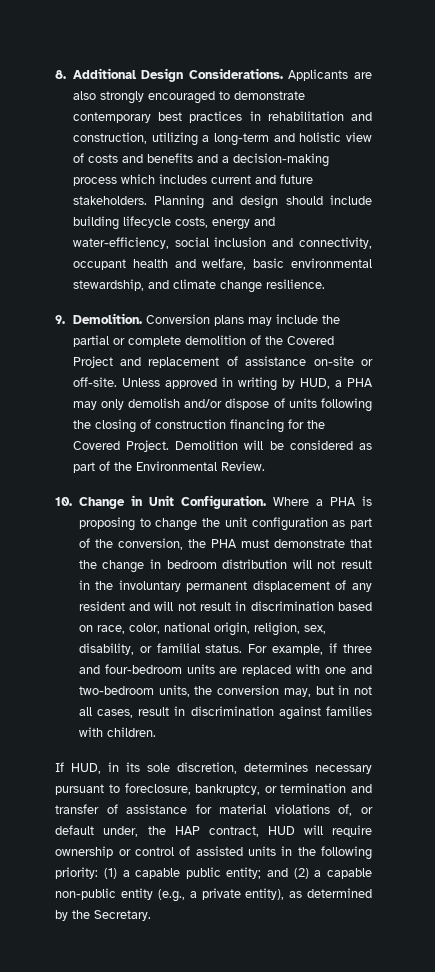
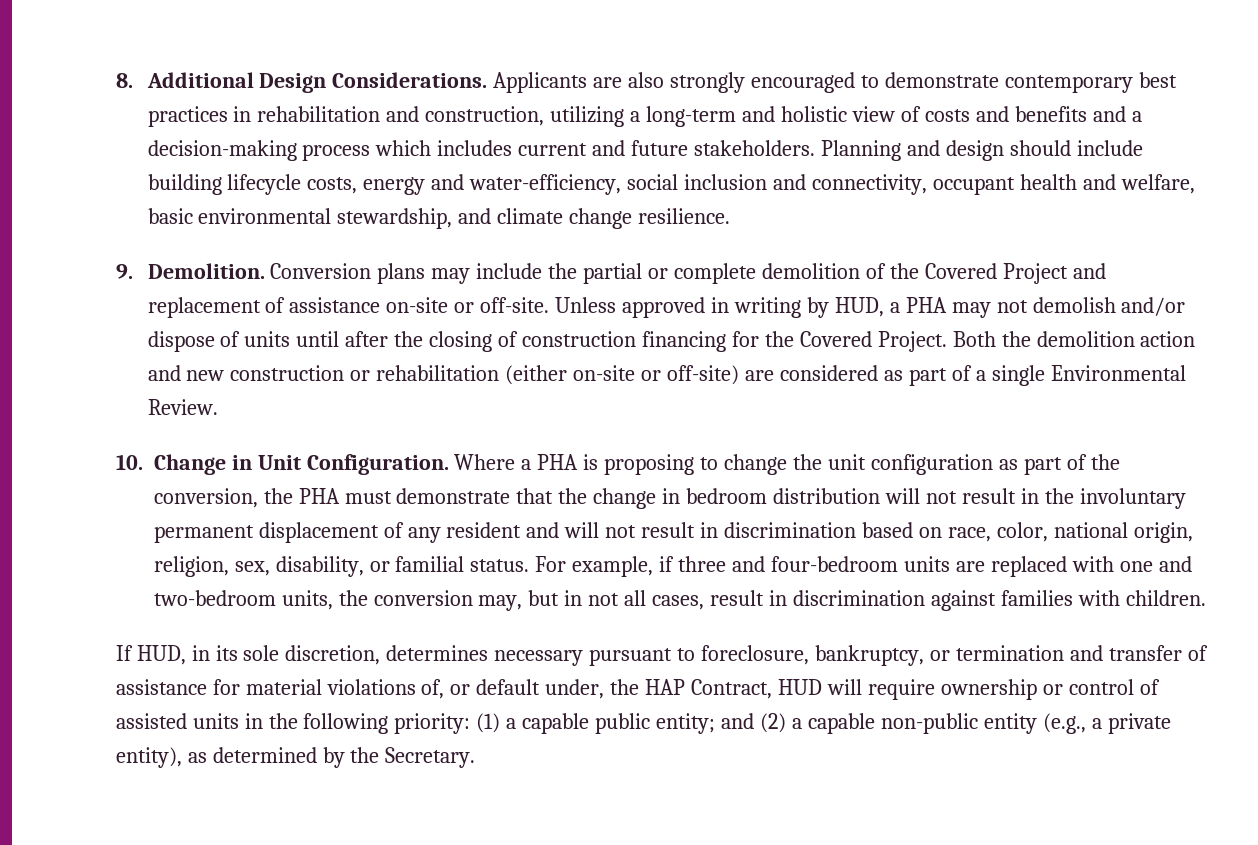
[100,399,124,410] only -> [996,300,1028,313] not
[321,398,372,412] following -> [296,331,389,347] until after
[175,440,284,450] Demolition will be -> [952,331,1196,347] [147,365,774,385] Both the demolition action and new construction or rehabilitation (either on-site or off-site) are
[113,462,132,471] the -> [975,365,1045,386] a single
[208,826,259,837] contract, -> [691,679,773,699] Contract,

